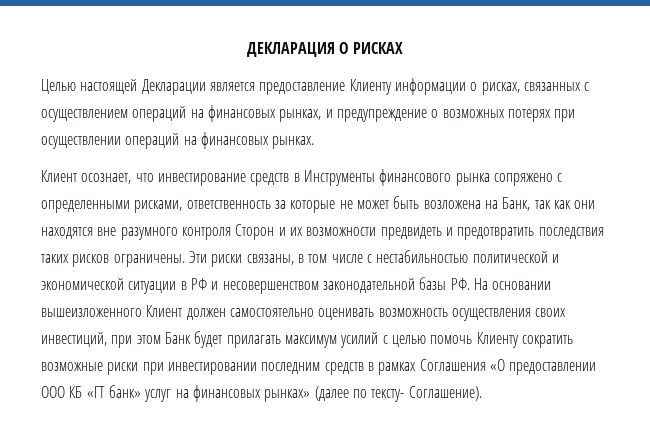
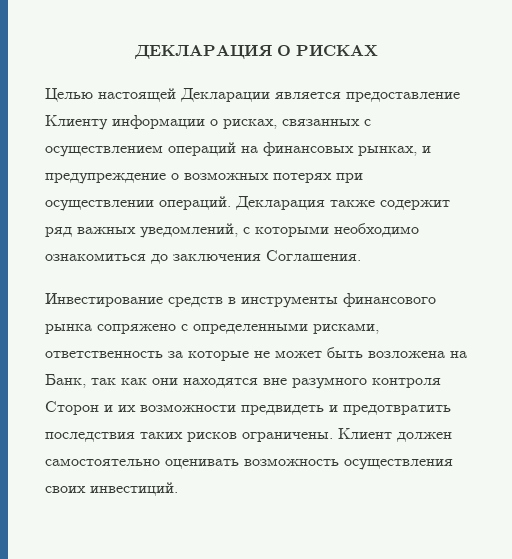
[125,132,315,149] [41,170,375,186] операций на финансовых рынках. // Клиент осознает, что инвестирование средств в Инструменты -> [159,196,450,210] [45,223,419,238] [45,250,361,264] [45,293,338,308] операций. Декларация также содержит ряд важных уведомлений, с которыми необходимо ознакомиться до заключения Соглашения. // Инвестирование средств в инструменты
[188,250,559,267] [41,277,552,294] [41,308,142,317] Эти риски связаны, в том числе с нестабильностью политической и экономической ситуации в РФ и несовершенством законодательной базы РФ. На основании вышеизложенного -> (333, 437) none
[41,331,573,348] [41,359,597,375] [41,385,482,402] инвестиций, при этом Банк будет прилагать максимум усилий с целью помочь Клиенту сократить возможные риски при инвестировании последним средств в рамках Соглашения «О предоставлении ООО КБ «ГТ банк» услуг на финансовых рынках» (далее по тексту- Соглашение). -> [90,482,178,496] инвестиций.

